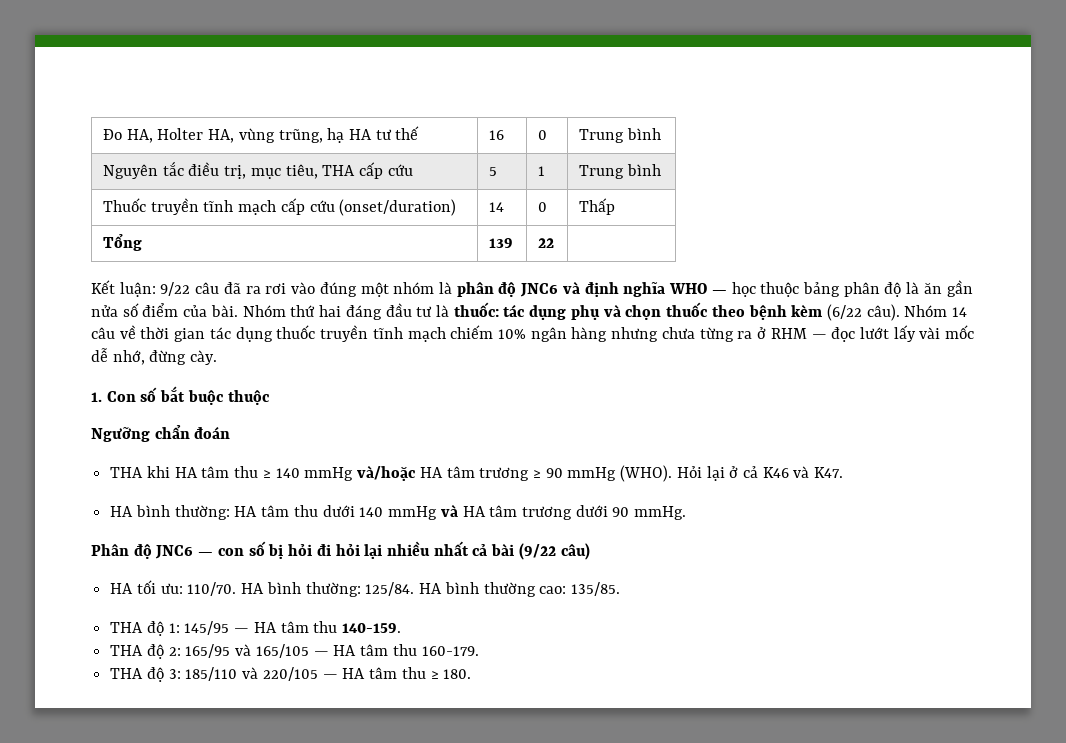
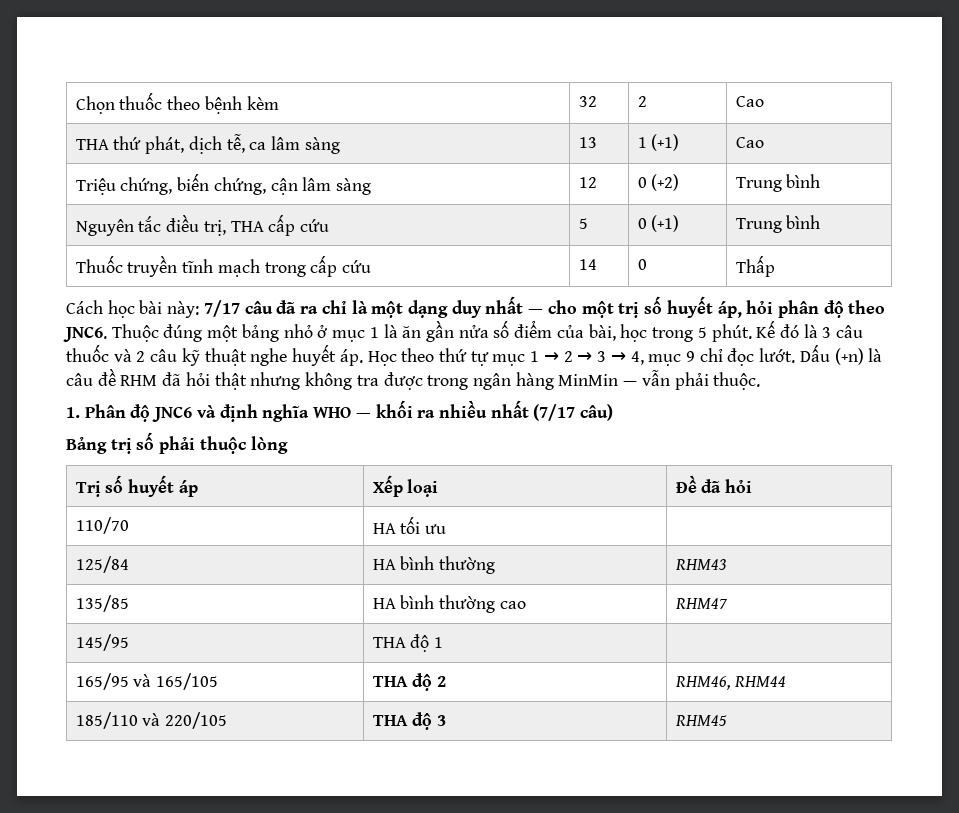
[102,126,420,143] [488,130,504,140] [537,130,547,140] Đo HA, Holter HA, vùng trũng, hạ HA tư thế | 16 | 0 -> [75,92,279,114] [578,96,597,107] [637,96,647,107] [735,96,764,107] [75,133,340,154] [578,137,597,148] [637,134,680,151] [735,137,764,148] [75,173,371,195] [578,177,597,188] [637,174,680,191] Chọn thuốc theo bệnh kèm | 32 | 2 | Cao // THA thứ phát, dịch tễ, ca lâm sàng | 13 | 1 (+1) | Cao // Triệu chứng, biến chứng, cận lâm sàng | 12 | 0 (+2)
[250,164,318,179] mục tiêu, -> (226, 228) none
[537,166,545,176] 1 -> [637,215,680,232] 0 (+1)
[280,198,457,216] cấp cứu (onset/duration) -> [264,255,371,277] trong cấp cứu
[102,234,142,251] [488,238,513,248] [537,238,554,248] [91,280,494,297] // Tổng | 139 | 22 | // Kết luận: 9/22 câu đã ra rơi vào đúng một nhóm là phân -> [66,296,886,318] [63,320,864,342] [66,344,883,366] [66,368,761,390] [66,404,126,418] // Cách học bài này: 7/17 câu đã ra chỉ là một dạng duy nhất — cho một trị số huyết áp, hỏi phân độ theo JNC6. Thuộc đúng một bảng nhỏ ở mục 1 là ăn gần nửa số điểm của bài, học trong 5 phút. Kế đó là 3 câu thuốc và 2 câu kỹ thuật nghe huyết áp. Học theo thứ tự mục 1 → 2 → 3 → 4, mục 9 chỉ đọc lướt. Dấu (+n) là câu đề RHM đã hỏi thật nhưng không tra được trong ngân hàng MinMin — vẫn phải thuộc. // 1. Phân
[731,280,973,297] [91,302,968,321] [91,325,975,342] [91,348,218,365] [91,386,269,405] [91,425,231,442] [110,465,844,482] [110,504,687,520] [91,541,590,560] [110,580,620,597] [110,621,402,636] [110,644,479,659] [110,667,472,682] học thuộc bảng phân độ là ăn gần nửa số điểm của bài. Nhóm thứ hai đáng đầu tư là thuốc: tác dụng phụ và chọn thuốc theo bệnh kèm (6/22 câu). Nhóm 14 câu về thời gian tác dụng thuốc truyền tĩnh mạch chiếm 10% ngân hàng nhưng chưa từng ra ở RHM — đọc lướt lấy vài mốc dễ nhớ, đừng cày. // 1. Con số bắt buộc thuộc // Ngưỡng chẩn đoán // THA khi HA tâm thu ≥ 140 mmHg và/hoặc HA tâm trương ≥ 90 mmHg (WHO). Hỏi lại ở cả K46 và K47. // HA bình thường: HA tâm thu dưới 140 mmHg và HA tâm trương dưới 90 mmHg. // Phân độ JNC6 — con số bị hỏi đi hỏi lại nhiều nhất cả bài (9/22 câu) // HA tối ưu: 110/70. HA bình thường: 125/84. HA bình thường cao: 135/85. // THA độ 1: 145/95 — HA tâm thu 140-159. // THA độ 2: 165/95 và 165/105 — HA tâm thu 160-179. // THA độ 3: 185/110 và 220/105 — HA tâm thu ≥ 180. -> [375,400,614,421] [66,432,288,454] [75,475,198,497] [372,475,439,497] [675,475,753,493] [75,517,129,534] [372,516,447,534] [75,556,129,573] [372,556,496,574] [674,559,727,570] [75,595,129,612] [372,595,526,613] [674,598,727,609] [75,634,129,651] [372,634,444,652] [75,673,219,690] [372,673,447,691] [674,676,787,690] [75,712,228,729] [372,712,447,730] [674,715,727,726] khối ra nhiều nhất (7/17 câu) // Bảng trị số phải thuộc lòng // Trị số huyết áp | Xếp loại | Đề đã hỏi // 110/70 | HA tối ưu | // 125/84 | HA bình thường | RHM43 // 135/85 | HA bình thường cao | RHM47 // 145/95 | THA độ 1 | // 165/95 và 165/105 | THA độ 2 | RHM46, RHM44 // 185/110 và 220/105 | THA độ 3 | RHM45

